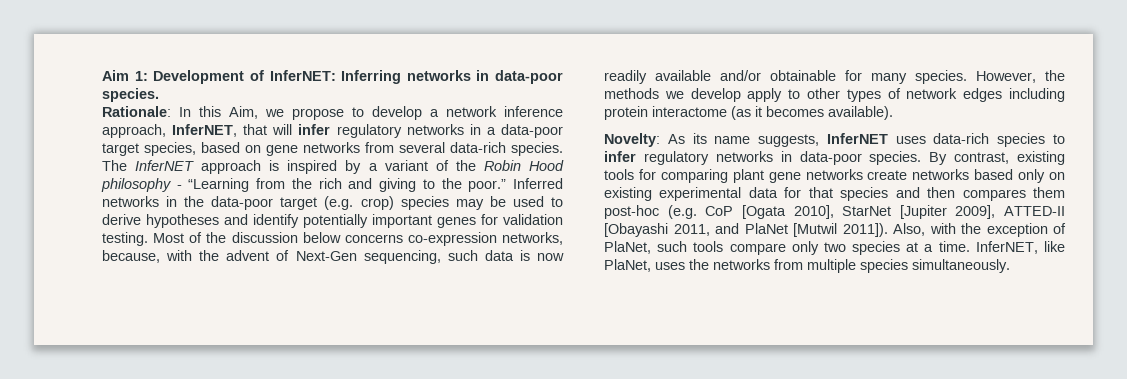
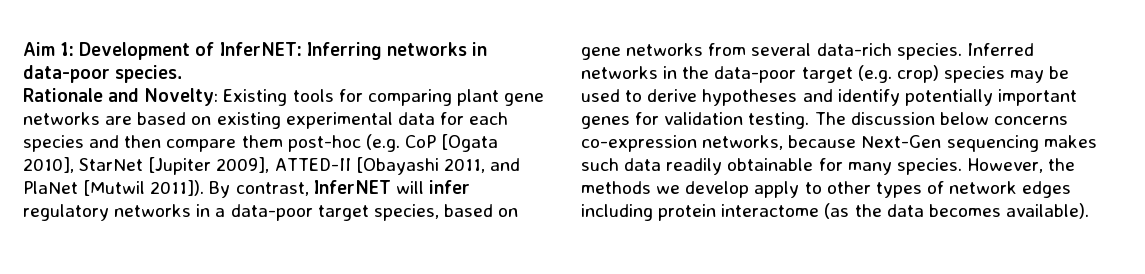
[102,106,563,120] [102,124,268,138] Rationale: In this Aim, we propose to develop a network inference approach, InferNET, that -> [23,88,545,106] [23,112,509,129] [23,134,499,152] [23,157,520,175] [23,180,391,198] Rationale and Novelty: Existing tools for comparing plant gene networks are based on existing experimental data for each species and then compare them post-hoc (e.g. CoP [Ogata 2010], StarNet [Jupiter 2009], ATTED-II [Obayashi 2011, and PlaNet [Mutwil 2011]). By contrast, InferNET
[102,160,564,174] [101,178,507,192] The InferNET approach is inspired by a variant of the Robin Hood philosophy - “Learning from the rich and giving to the poor.” -> (962, 51) none
[153,232,227,243] Most of the -> [814,112,846,125] The
[102,250,564,264] [604,70,761,84] because, with the advent of Next-Gen sequencing, such data is now readily available and/or -> [788,135,1097,152] [581,158,723,175] because Next-Gen sequencing makes such data readily
[755,106,762,117] it -> [854,204,924,217] the data
[604,133,1065,147] [604,151,1065,165] [604,169,1065,183] [604,187,1065,201] [604,205,1065,219] [604,223,1066,237] [604,241,1065,255] [604,259,1010,273] // Novelty: As its name suggests, InferNET uses data-rich species to infer regulatory networks in data-poor species. By contrast, existing tools for comparing plant gene networks create networks based only on existing experimental data for that species and then compares them post-hoc (e.g. CoP [Ogata 2010], StarNet [Jupiter 2009], ATTED-II [Obayashi 2011, and PlaNet [Mutwil 2011]). Also, with the exception of PlaNet, such tools compare only two species at a time. InferNET, like PlaNet, uses the networks from multiple species simultaneously. -> (1089, 211) none

